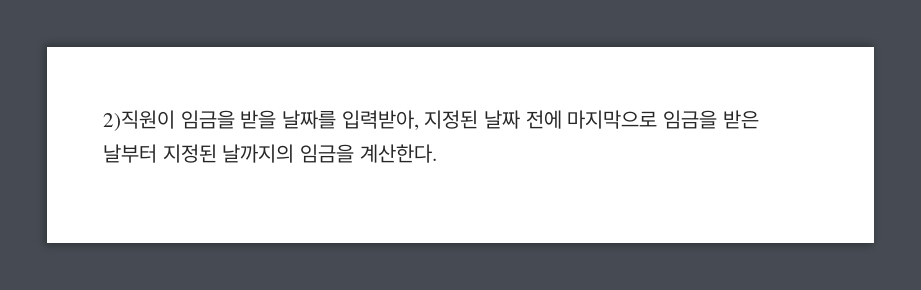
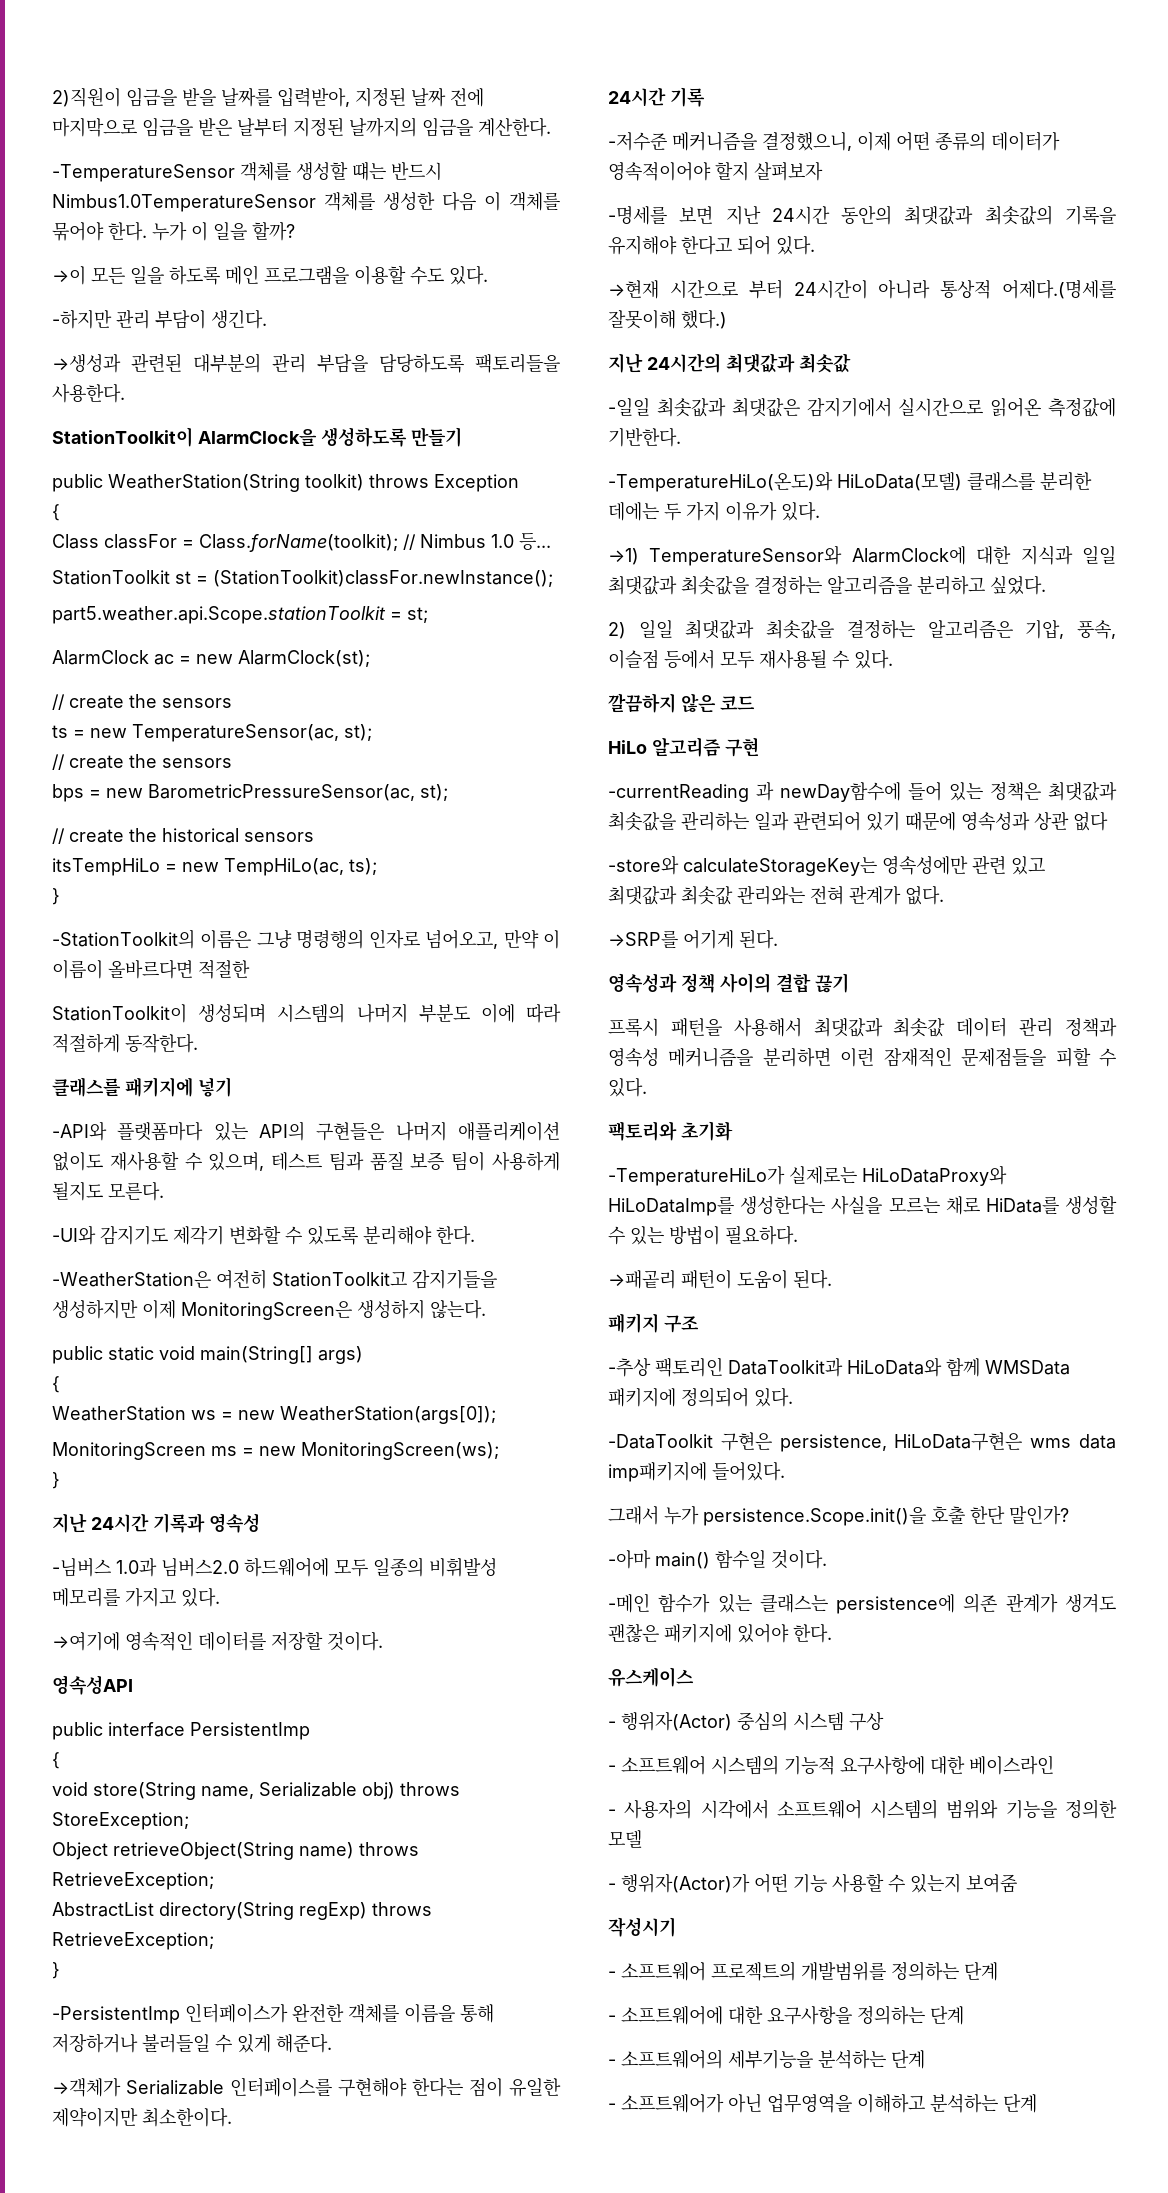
(437, 153) none -> [52,161,442,182] [52,191,560,212] [52,221,295,241] [52,265,488,285] [52,309,267,329] [52,353,560,373] [52,383,125,403] [52,427,462,447] [52,474,519,492] [52,504,60,521] [52,533,551,552] [52,570,553,587] [52,606,428,624] [52,650,370,667] [52,694,232,710] [52,724,372,742] [52,754,232,770] [52,784,448,802] [52,828,314,844] [52,858,377,876] [52,888,60,905] [52,929,560,949] [52,959,250,979] [52,1003,561,1023] [52,1033,198,1053] [52,1077,232,1097] [52,1121,560,1141] [52,1151,560,1171] [52,1181,164,1201] [52,1225,475,1245] [52,1269,497,1289] [52,1299,486,1320] [52,1346,363,1364] [52,1376,60,1393] [52,1406,496,1424] [52,1442,499,1460] [52,1472,60,1489] [52,1513,260,1533] [52,1557,497,1577] [52,1587,220,1607] [52,1631,383,1651] [52,1675,133,1695] [52,1722,310,1740] [52,1752,60,1769] [52,1782,460,1800] [52,1812,189,1830] [52,1842,419,1860] [52,1872,214,1890] [52,1902,432,1920] [52,1932,214,1950] [52,1962,60,1979] [52,2003,494,2024] [52,2033,332,2053] [52,2077,561,2097] [52,2107,232,2127] [608,87,705,107] [608,131,1060,151] [608,161,823,181] [608,205,1116,225] [608,235,815,255] [608,279,1116,299] [608,309,727,329] [608,353,851,373] [608,397,1116,417] [608,427,681,447] [608,471,1092,492] [608,501,820,521] [608,545,1116,566] [608,575,1046,595] [608,620,1116,639] [608,649,893,669] [608,693,755,713] [608,737,759,757] [608,782,1117,802] [608,811,1108,831] [608,855,1045,876] [608,885,944,905] [608,929,778,949] [608,973,849,993] [608,1017,1117,1037] [608,1047,1116,1067] [608,1077,647,1097] [608,1121,733,1141] [608,1165,1007,1186] [608,1195,1117,1216] [608,1225,798,1245] [608,1269,832,1289] [608,1313,699,1333] [608,1357,1070,1377] [608,1387,793,1407] [608,1432,1116,1452] [608,1461,785,1482] [608,1505,1069,1526] [608,1549,827,1569] [608,1593,1116,1614] [608,1623,832,1643] [608,1667,694,1687] [608,1711,884,1731] [608,1755,1054,1775] [608,1799,1117,1819] [608,1830,642,1848] [608,1873,1017,1893] [608,1917,676,1937] [608,1961,998,1981] [608,2005,964,2025] [608,2049,925,2069] [608,2093,1037,2113] // -TemperatureSensor 객체를 생성할 떄는 반드시 Nimbus1.0TemperatureSensor 객체를 생성한 다음 이 객체를 묶어야 한다. 누가 이 일을 할까? // →이 모든 일을 하도록 메인 프로그램을 이용할 수도 있다. // -하지만 관리 부담이 생긴다. // →생성과 관련된 대부분의 관리 부담을 담당하도록 팩토리들을 사용한다. // StationToolkit이 AlarmClock을 생성하도록 만들기 // public WeatherStation(String toolkit) throws Exception // { // Class classFor = Class.forName(toolkit); // Nimbus 1.0 등... // StationToolkit st = (StationToolkit)classFor.newInstance(); // part5.weather.api.Scope.stationToolkit = st; // AlarmClock ac = new AlarmClock(st); // // create the sensors // ts = new TemperatureSensor(ac, st); // // create the sensors // bps = new BarometricPressureSensor(ac, st); // // create the historical sensors // itsTempHiLo = new TempHiLo(ac, ts); // } // -StationToolkit의 이름은 그냥 명령행의 인자로 넘어오고, 만약 이 이름이 올바르다면 적절한 // StationToolkit이 생성되며 시스템의 나머지 부분도 이에 따라 적절하게 동작한다. // 클래스를 패키지에 넣기 // -API와 플랫폼마다 있는 API의 구현들은 나머지 애플리케이션 없이도 재사용할 수 있으며, 테스트 팀과 품질 보증 팀이 사용하게 될지도 모른다. // -UI와 감지기도 제각기 변화할 수 있도록 분리해야 한다. // -WeatherStation은 여전히 StationToolkit고 감지기들을 생성하지만 이제 MonitoringScreen은 생성하지 않는다. // public static void main(String[] args) // { // WeatherStation ws = new WeatherStation(args[0]); // MonitoringScreen ms = new MonitoringScreen(ws); // } // 지난 24시간 기록과 영속성 // -님버스 1.0과 님버스2.0 하드웨어에 모두 일종의 비휘발성 메모리를 가지고 있다. // →여기에 영속적인 데이터를 저장할 것이다. // 영속성API // public interface PersistentImp // { // void store(String name, Serializable obj) throws StoreException; // Object retrieveObject(String name) throws RetrieveException; // AbstractList directory(String regExp) throws RetrieveException; // } // -PersistentImp 인터페이스가 완전한 객체를 이름을 통해 저장하거나 불러들일 수 있게 해준다. // →객체가 Serializable 인터페이스를 구현해야 한다는 점이 유일한 제약이지만 최소한이다. // 24시간 기록 // -저수준 메커니즘을 결정했으니, 이제 어떤 종류의 데이터가 영속적이어야 할지 살펴보자 // -명세를 보면 지난 24시간 동안의 최댓값과 최솟값의 기록을 유지해야 한다고 되어 있다. // →현재 시간으로 부터 24시간이 아니라 통상적 어제다.(명세를 잘못이해 했다.) // 지난 24시간의 최댓값과 최솟값 // -일일 최솟값과 최댓값은 감지기에서 실시간으로 읽어온 측정값에 기반한다. // -TemperatureHiLo(온도)와 HiLoData(모델) 클래스를 분리한 데에는 두 가지 이유가 있다. // →1) TemperatureSensor와 AlarmClock에 대한 지식과 일일 최댓값과 최솟값을 결정하는 알고리즘을 분리하고 싶었다. // 2) 일일 최댓값과 최솟값을 결정하는 알고리즘은 기압, 풍속, 이슬점 등에서 모두 재사용될 수 있다. // 깔끔하지 않은 코드 // HiLo 알고리즘 구현 // -currentReading 과 newDay함수에 들어 있는 정책은 최댓값과 최솟값을 관리하는 일과 관련되어 있기 때문에 영속성과 상관 없다 // -store와 calculateStorageKey는 영속성에만 관련 있고 최댓값과 최솟값 관리와는 전혀 관계가 없다. // →SRP를 어기게 된다. // 영속성과 정책 사이의 결합 끊기 // 프록시 패턴을 사용해서 최댓값과 최솟값 데이터 관리 정책과 영속성 메커니즘을 분리하면 이런 잠재적인 문제점들을 피할 수 있다. // 팩토리와 초기화 // -TemperatureHiLo가 실제로는 HiLoDataProxy와 HiLoDataImp를 생성한다는 사실을 모르는 채로 HiData를 생성할 수 있는 방법이 필요하다. // →패곹리 패턴이 도움이 된다. // 패키지 구조 // -추상 팩토리인 DataToolkit과 HiLoData와 함께 WMSData 패키지에 정의되어 있다. // -DataToolkit 구현은 persistence, HiLoData구현은 wms data imp패키지에 들어있다. // 그래서 누가 persistence.Scope.init()을 호출 한단 말인가? // -아마 main() 함수일 것이다. // -메인 함수가 있는 클래스는 persistence에 의존 관계가 생겨도 괜찮은 패키지에 있어야 한다. // 유스케이스 // - 행위자(Actor) 중심의 시스템 구상 // - 소프트웨어 시스템의 기능적 요구사항에 대한 베이스라인 // - 사용자의 시각에서 소프트웨어 시스템의 범위와 기능을 정의한 모델 // - 행위자(Actor)가 어떤 기능 사용할 수 있는지 보여줌 // 작성시기 // - 소프트웨어 프로젝트의 개발범위를 정의하는 단계 // - 소프트웨어에 대한 요구사항을 정의하는 단계 // - 소프트웨어의 세부기능을 분석하는 단계 // - 소프트웨어가 아닌 업무영역을 이해하고 분석하는 단계

